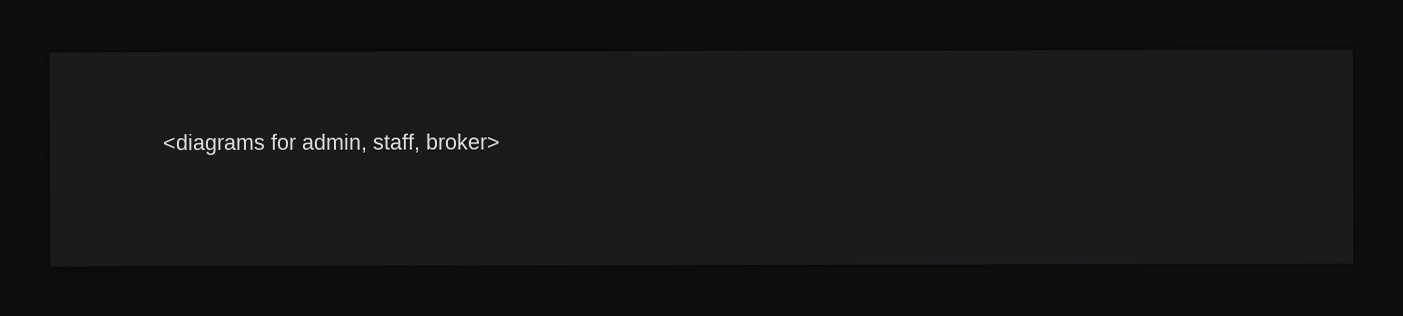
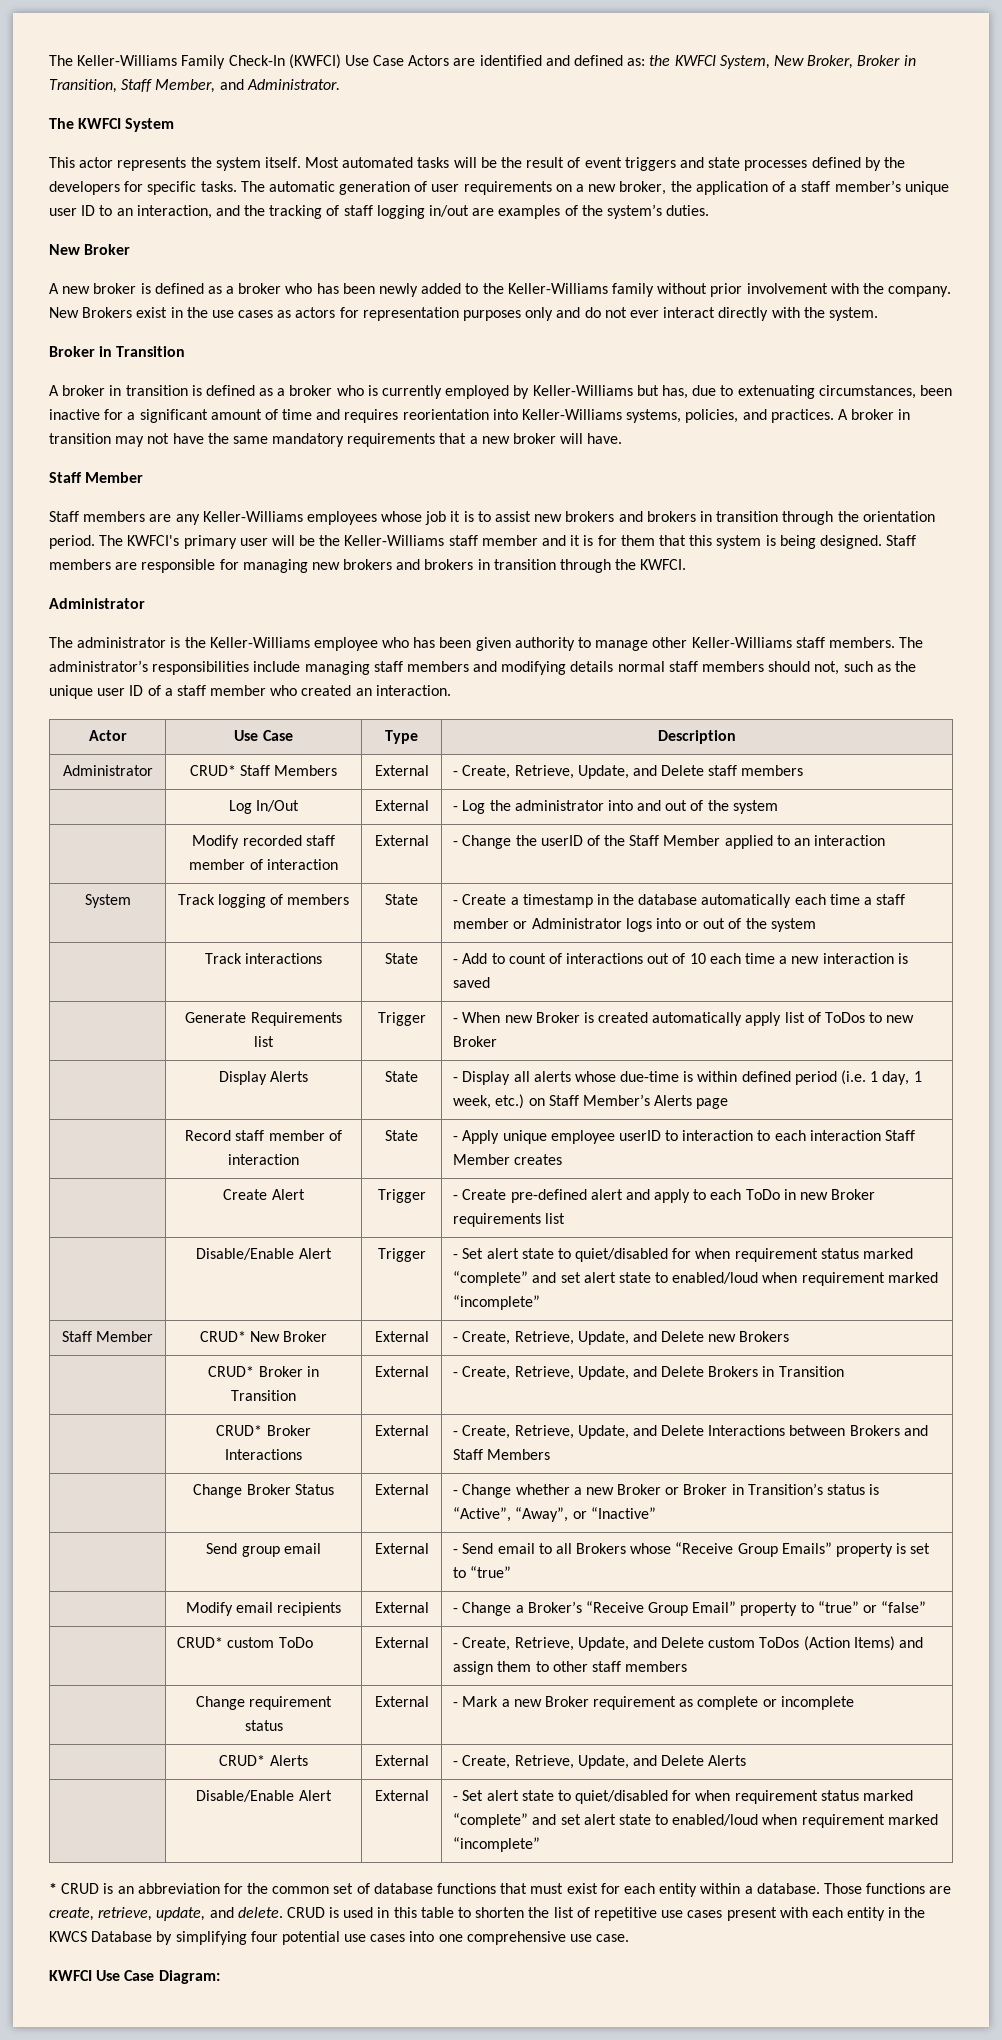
[162,133,500,156] <diagrams for admin, staff, broker> -> [49,54,916,69] [49,79,340,93] [49,118,175,132] [49,157,905,171] [49,180,949,195] [49,204,710,219] [49,244,131,255] [49,283,952,297] [49,307,878,321] [49,346,186,357] [49,385,952,399] [49,409,911,423] [49,433,623,447] [49,472,144,483] [49,511,935,525] [49,535,917,549] [49,559,687,573] [49,598,145,609] [49,637,924,651] [49,660,916,675] [49,685,451,699] [88,730,127,741] [234,730,293,741] [385,730,418,744] [658,730,736,744] [62,765,153,776] [189,765,338,776] [374,765,429,776] [453,765,804,779] [228,800,300,814] [374,800,429,811] [453,800,778,814] [192,835,335,849] [189,859,338,870] [374,835,429,846] [453,835,886,849] [84,894,131,908] [177,894,350,908] [385,894,418,905] [453,894,906,908] [453,918,816,932] [204,953,323,964] [385,953,418,964] [453,953,908,964] [453,977,491,988] [185,1012,342,1026] [254,1036,274,1047] [377,1012,426,1026] [453,1012,915,1026] [453,1036,498,1047] [218,1071,309,1085] [385,1071,418,1082] [453,1070,922,1085] [453,1094,729,1109] [185,1130,342,1141] [228,1154,299,1165] [385,1130,418,1141] [453,1130,915,1144] [453,1154,563,1165] [223,1189,305,1200] [377,1189,426,1203] [453,1189,876,1203] [453,1213,566,1227] [196,1248,332,1260] [377,1248,426,1262] [453,1248,913,1262] [453,1271,938,1286] [453,1295,541,1310] [61,1331,154,1342] [199,1331,328,1342] [374,1331,429,1342] [453,1331,790,1345] [208,1366,319,1377] [231,1390,296,1401] [374,1366,429,1377] [453,1366,844,1380] [216,1425,311,1436] [225,1449,302,1460] [374,1425,429,1436] [453,1425,928,1439] [453,1449,551,1460] [193,1484,334,1498] [374,1484,429,1495] [453,1483,880,1498] [453,1507,656,1522] [206,1543,321,1557] [374,1543,429,1554] [453,1542,931,1557] [453,1566,512,1578] [185,1602,342,1616] [374,1602,429,1613] [453,1601,927,1616] [177,1637,313,1648] [374,1637,429,1648] [453,1636,923,1651] [453,1661,688,1675] [195,1696,333,1710] [244,1720,283,1731] [374,1696,429,1707] [453,1696,854,1710] [219,1755,308,1766] [374,1755,429,1766] [453,1755,747,1769] [196,1790,332,1802] [374,1790,429,1801] [453,1790,913,1804] [453,1813,938,1828] [453,1837,541,1852] [49,1883,952,1897] [49,1907,926,1921] [49,1931,630,1945] [49,1970,220,1984] The Keller-Williams Family Check-In (KWFCI) Use Case Actors are identified and defined as: the KWFCI System, New Broker, Broker in Transition, Staff Member, and Administrator. // The KWFCI System // This actor represents the system itself. Most automated tasks will be the result of event triggers and state processes defined by the developers for specific tasks. The automatic generation of user requirements on a new broker, the application of a staff member’s unique user ID to an interaction, and the tracking of staff logging in/out are examples of the system’s duties. // New Broker // A new broker is defined as a broker who has been newly added to the Keller-Williams family without prior involvement with the company. New Brokers exist in the use cases as actors for representation purposes only and do not ever interact directly with the system. // Broker in Transition // A broker in transition is defined as a broker who is currently employed by Keller-Williams but has, due to extenuating circumstances, been inactive for a significant amount of time and requires reorientation into Keller-Williams systems, policies, and practices. A broker in transition may not have the same mandatory requirements that a new broker will have. // Staff Member // Staff members are any Keller-Williams employees whose job it is to assist new brokers and brokers in transition through the orientation period. The KWFCI's primary user will be the Keller-Williams staff member and it is for them that this system is being designed. Staff members are responsible for managing new brokers and brokers in transition through the KWFCI. // Administrator // The administrator is the Keller-Williams employee who has been given authority to manage other Keller-Williams staff members. The administrator’s responsibilities include managing staff members and modifying details normal staff members should not, such as the unique user ID of a staff member who created an interaction. // Actor | Use Case | Type | Description // Administrator | CRUD* Staff Members | External | - Create, Retrieve, Update, and Delete staff members // | Log In/Out | External | - Log the administrator into and out of the system // | Modify recorded staff member of interaction | External | - Change the userID of the Staff Member applied to an interaction // System | Track logging of members | State | - Create a timestamp in the database automatically each time a staff member or Administrator logs into or out of the system // | Track interactions | State | - Add to count of interactions out of 10 each time a new interaction is saved // | Generate Requirements list | Trigger | - When new Broker is created automatically apply list of ToDos to new Broker // | Display Alerts | State | - Display all alerts whose due-time is within defined period (i.e. 1 day, 1 week, etc.) on Staff Member’s Alerts page // | Record staff member of interaction | State | - Apply unique employee userID to interaction to each interaction Staff Member creates // | Create Alert | Trigger | - Create pre-defined alert and apply to each ToDo in new Broker requirements list // | Disable/Enable Alert | Trigger | - Set alert state to quiet/disabled for when requirement status marked “complete” and set alert state to enabled/loud when requirement marked “incomplete” // Staff Member | CRUD* New Broker | External | - Create, Retrieve, Update, and Delete new Brokers // | CRUD* Broker in Transition | External | - Create, Retrieve, Update, and Delete Brokers in Transition // | CRUD* Broker Interactions | External | - Create, Retrieve, Update, and Delete Interactions between Brokers and Staff Members // | Change Broker Status | External | - Change whether a new Broker or Broker in Transition’s status is “Active”, “Away”, or “Inactive” // | Send group email | External | - Send email to all Brokers whose “Receive Group Emails” property is set to “true” // | Modify email recipients | External | - Change a Broker’s “Receive Group Email” property to “true” or “false” // | CRUD* custom ToDo | External | - Create, Retrieve, Update, and Delete custom ToDos (Action Items) and assign them to other staff members // | Change requirement status | External | - Mark a new Broker requirement as complete or incomplete // | CRUD* Alerts | External | - Create, Retrieve, Update, and Delete Alerts // | Disable/Enable Alert | External | - Set alert state to quiet/disabled for when requirement status marked “complete” and set alert state to enabled/loud when requirement marked “incomplete” // * CRUD is an abbreviation for the common set of database functions that must exist for each entity within a database. Those functions are create, retrieve, update, and delete. CRUD is used in this table to shorten the list of repetitive use cases present with each entity in the KWCS Database by simplifying four potential use cases into one comprehensive use case. // KWFCI Use Case Diagram:

